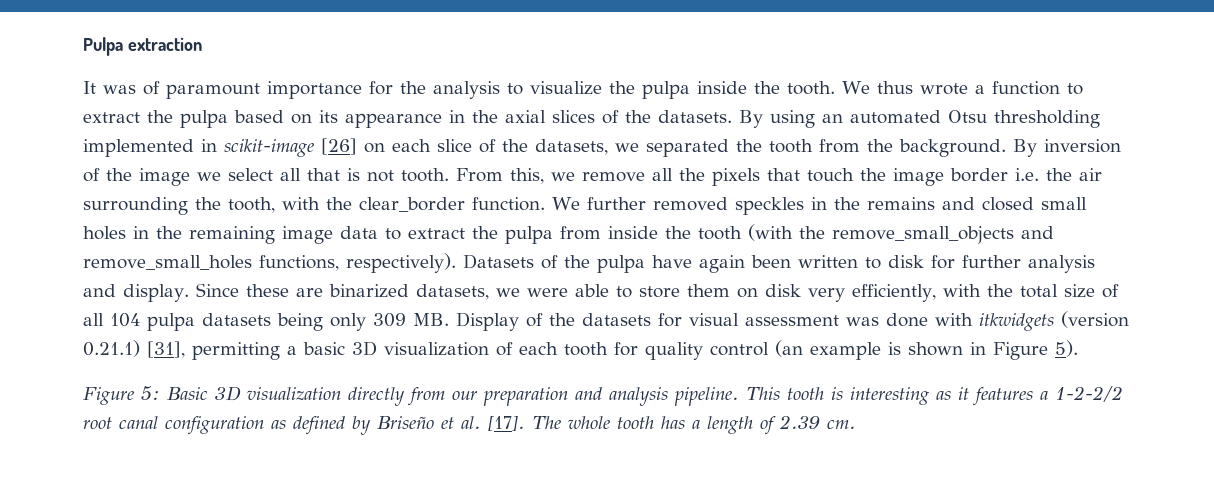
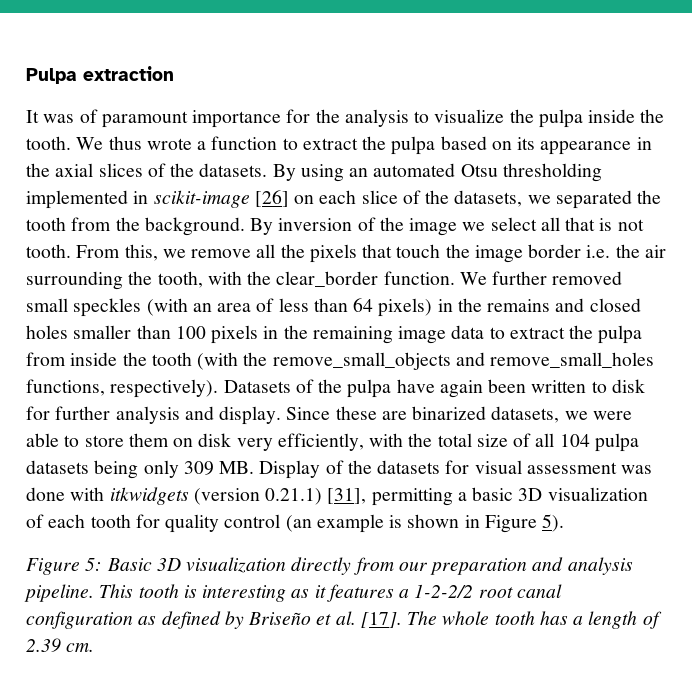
[734,197,804,215] speckles -> [26,298,433,317] small speckles (with an area of less than 64 pixels)
[1040,197,1087,210] [83,226,126,240] small holes -> [26,325,259,344] holes smaller than 100 pixels

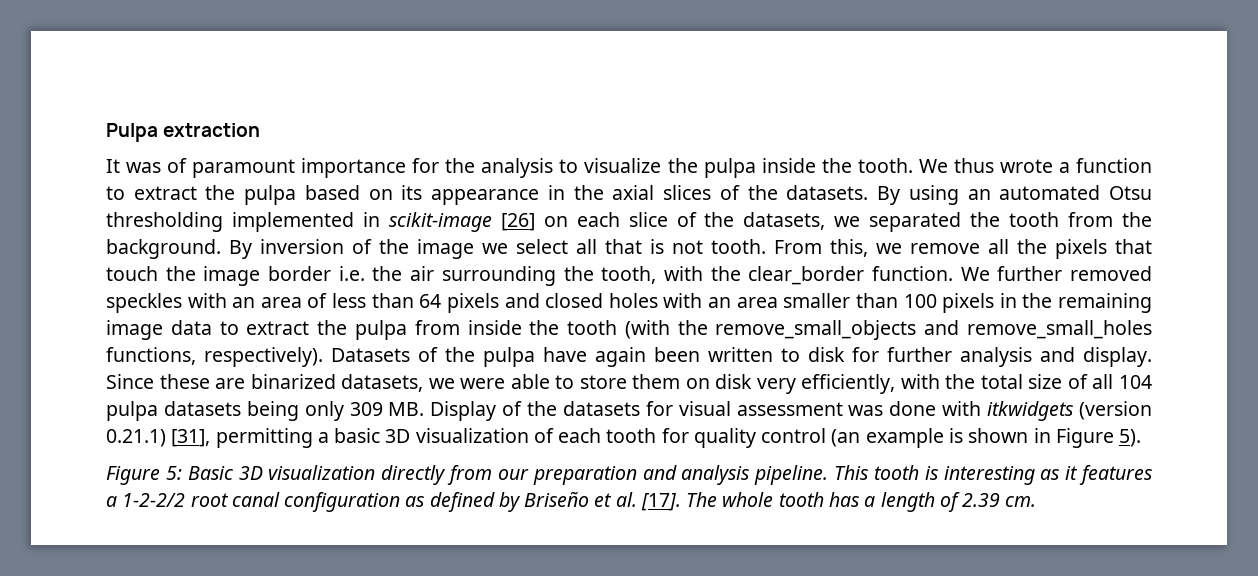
[26,298,188,317] small speckles (with -> [106,293,227,313] speckles with
[378,298,641,317] [26,325,68,339] pixels) in the remains and closed holes -> [446,293,778,313] pixels and closed holes with an area

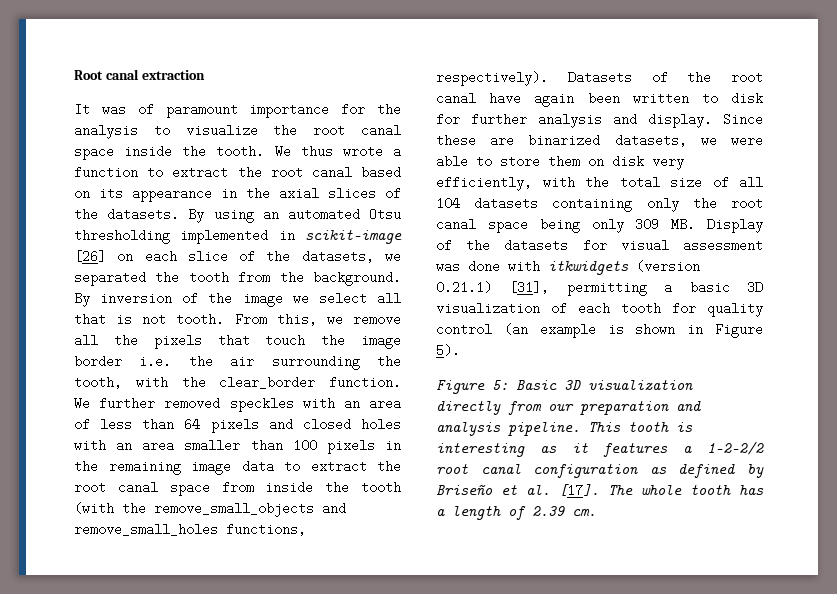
[106,123,158,142] Pulpa -> [74,69,139,80] Root canal
[703,158,756,178] pulpa -> [313,124,402,137] [74,145,114,160] root canal space
[244,185,297,205] pulpa -> [270,166,352,179] root canal
[354,320,407,340] pulpa -> [74,481,210,496] root canal space
[483,347,535,367] pulpa -> [731,73,763,82] [436,92,476,105] root canal
[106,401,241,421] pulpa datasets -> [474,197,763,212] [436,218,528,233] datasets containing only the root canal space

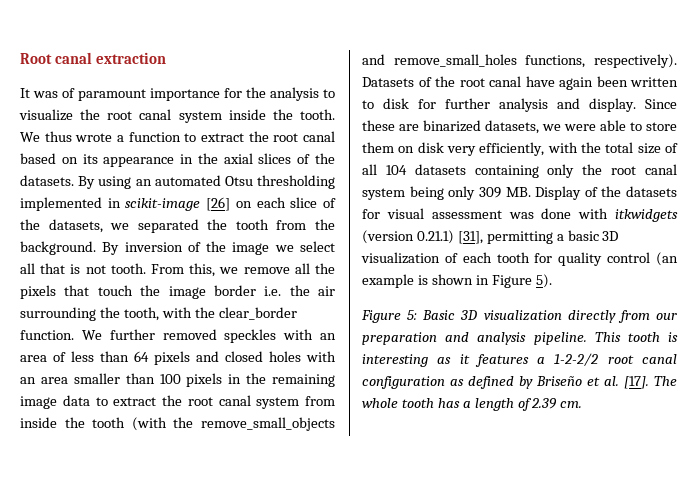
[74,145,114,160] space -> [178,111,222,123] system
[169,481,210,496] space -> [256,397,300,409] system
[487,218,528,233] space -> [362,188,405,200] system

